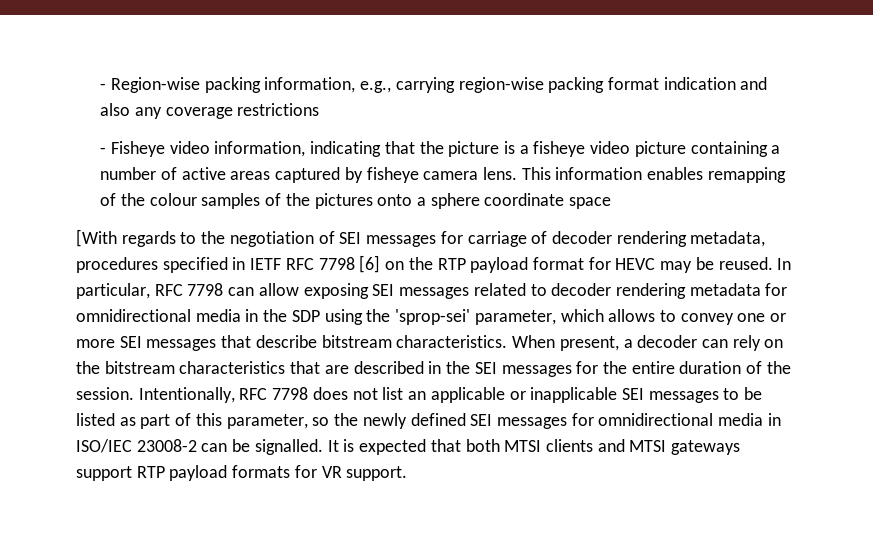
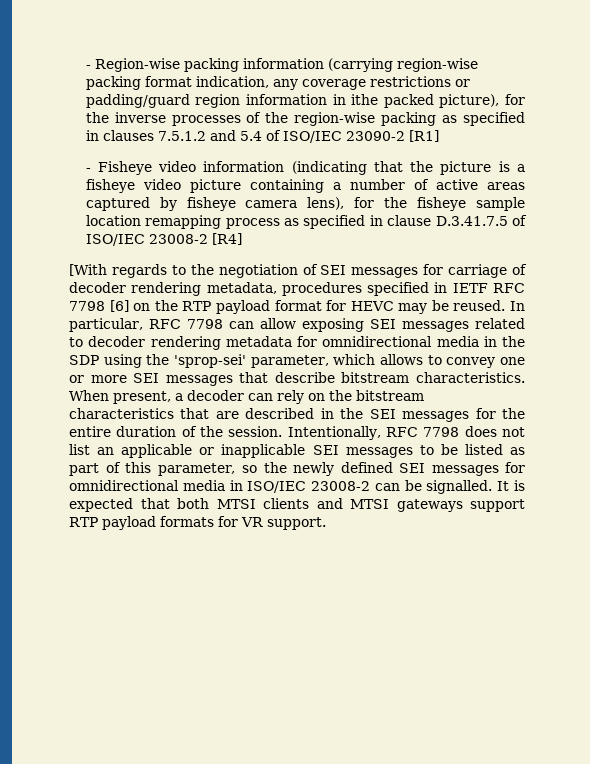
[264,77,768,93] [100,103,320,119] information, e.g., carrying region-wise packing format indication and also any coverage restrictions -> [242,58,478,72] [85,76,470,90] [85,94,525,108] [85,112,526,126] [85,130,439,143] information (carrying region-wise packing format indication, any coverage restrictions or padding/guard region information in ithe packed picture), for the inverse processes of the region-wise packing as specified in clauses 7.5.1.2 and 5.4 of ISO/IEC 23090-2 [R1]
[214,141,382,157] information, indicating -> [203,161,367,175] information (indicating
[483,167,786,183] [100,193,612,209] lens. This information enables remapping of the colour samples of the pictures onto a sphere coordinate space -> [307,197,525,211] [85,215,528,229] [85,233,242,246] lens), for the fisheye sample location remapping process as specified in clause D.3.41.7.5 of ISO/IEC 23008-2 [R4]

